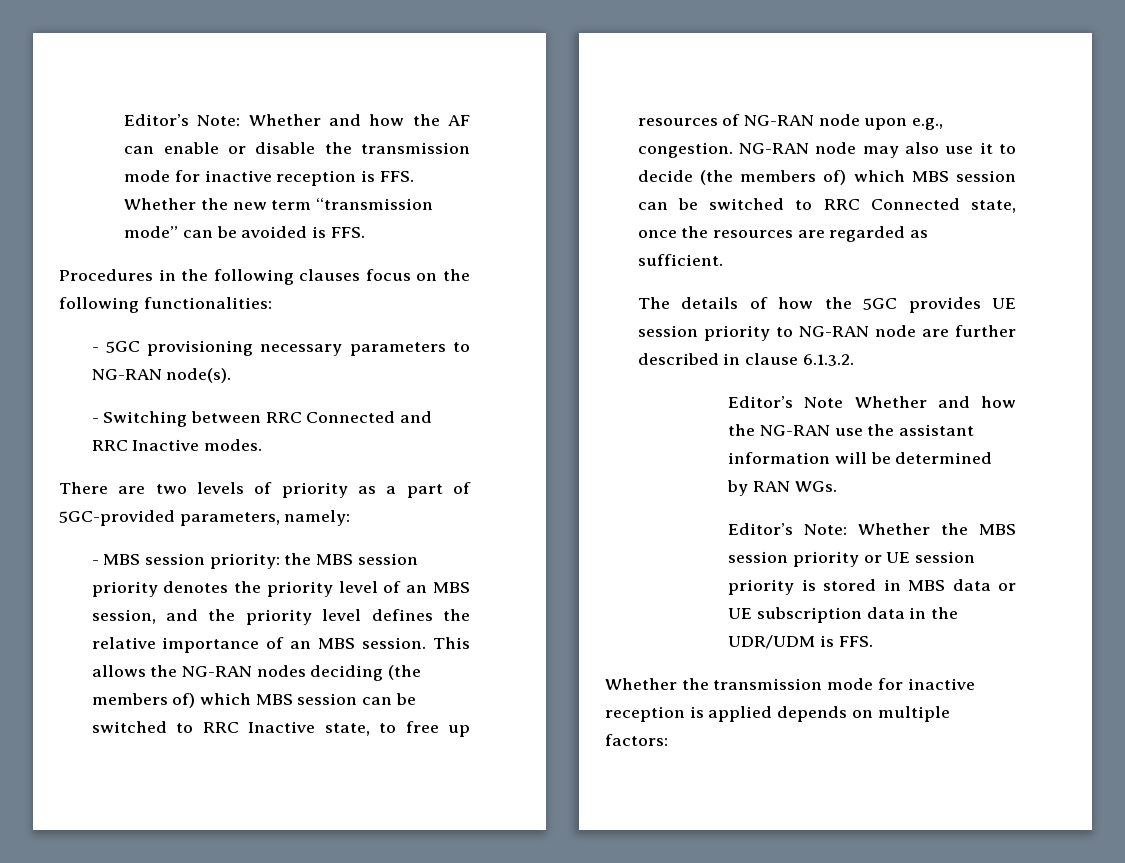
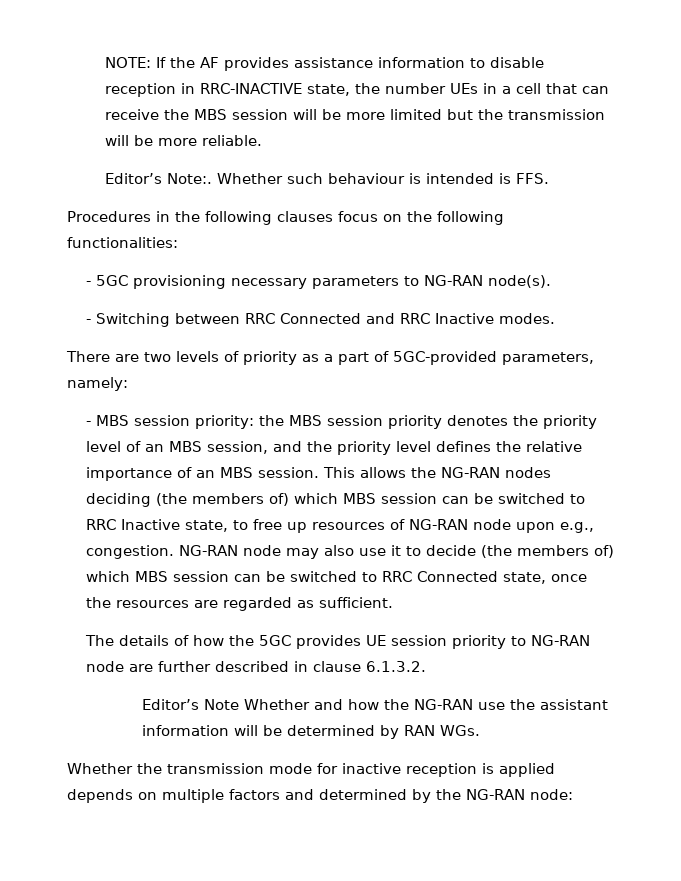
[124,114,470,126] [124,142,470,154] [124,170,414,186] [124,198,434,210] [124,226,308,238] Editor’s Note: Whether and how the AF can enable or disable the transmission mode for inactive reception is FFS. Whether the new term “transmission mode” can be avoided -> [104,57,544,71] [104,83,609,97] [104,109,605,120] [104,135,262,146] [104,173,494,184] NOTE: If the AF provides assistance information to disable reception in RRC-INACTIVE state, the number UEs in a cell that can receive the MBS session will be more limited but the transmission will be more reliable. // Editor’s Note:. Whether such behaviour is intended
[728,523,1016,535] [728,551,976,567] [728,579,1016,595] [728,607,959,623] [728,635,873,649] // Editor’s Note: Whether the MBS session priority or UE session priority is stored in MBS data or UE subscription data in the UDR/UDM is FFS. -> (481, 730) none
[605,734,668,746] factors: -> [229,789,573,803] factors and determined by the NG-RAN node:

